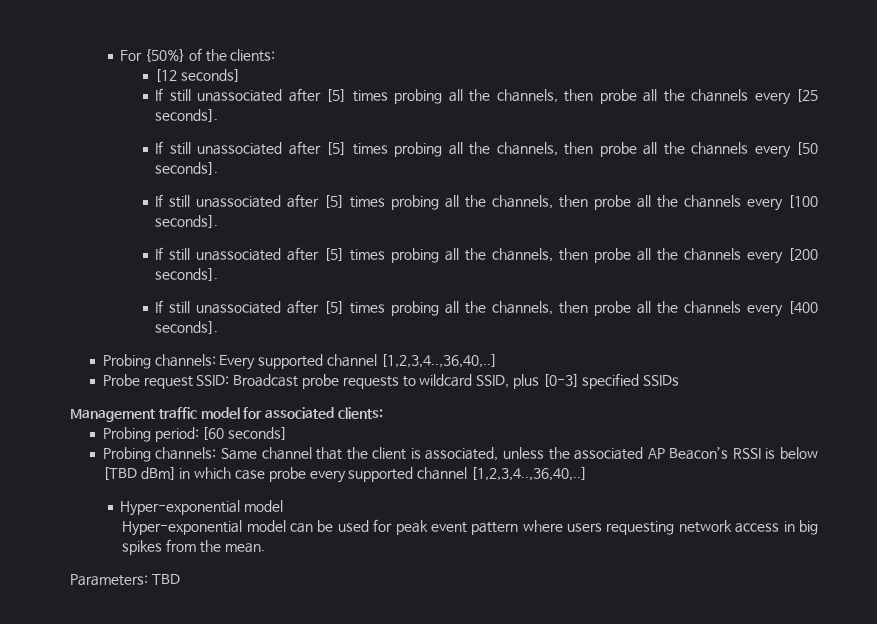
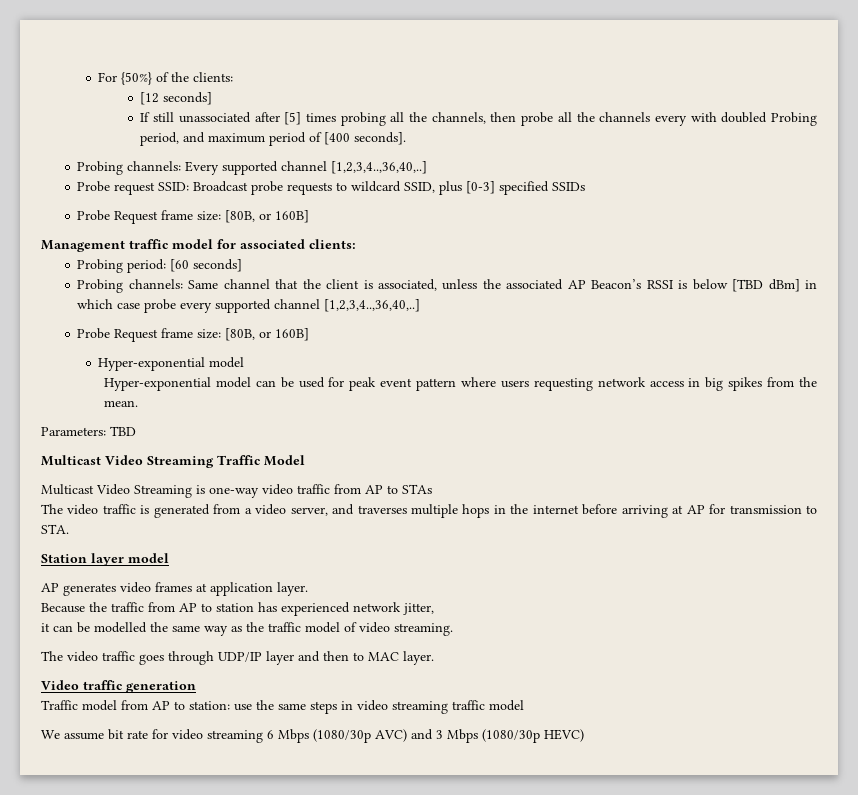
[796,89,819,102] [155,109,219,122] [155,141,819,158] [155,162,219,175] [155,194,819,211] [155,215,219,228] [155,247,819,264] [155,268,219,281] [155,300,784,317] [25 seconds]. // If still unassociated after [5] times probing all the channels, then probe all the channels every [50 seconds]. // If still unassociated after [5] times probing all the channels, then probe all the channels every [100 seconds]. // If still unassociated after [5] times probing all the channels, then probe all the channels every [200 seconds]. // If still unassociated after [5] times probing all the channels, then probe all the channels every -> [690,112,818,126] [140,132,323,146] with doubled Probing period, and maximum period of
(680, 380) none -> [77,210,310,224] // Probe Request frame size: [80B, or 160B]
(587, 474) none -> [77,328,310,342] // Probe Request frame size: [80B, or 160B]
(180, 579) none -> [41,455,305,468] [41,484,432,498] [41,504,818,518] [41,524,69,534] [41,553,169,566] [41,582,308,596] [41,602,434,616] [41,622,453,636] [41,651,434,665] [41,680,196,693] [41,700,524,714] [41,729,584,743] // Multicast Video Streaming Traffic Model // Multicast Video Streaming is one-way video traffic from AP to STAs // The video traffic is generated from a video server, and traverses multiple hops in the internet before arriving at AP for transmission to STA. // Station layer model // AP generates video frames at application layer. // Because the traffic from AP to station has experienced network jitter, // it can be modelled the same way as the traffic model of video streaming. // The video traffic goes through UDP/IP layer and then to MAC layer. // Video traffic generation // Traffic model from AP to station: use the same steps in video streaming traffic model // We assume bit rate for video streaming 6 Mbps (1080/30p AVC) and 3 Mbps (1080/30p HEVC)

